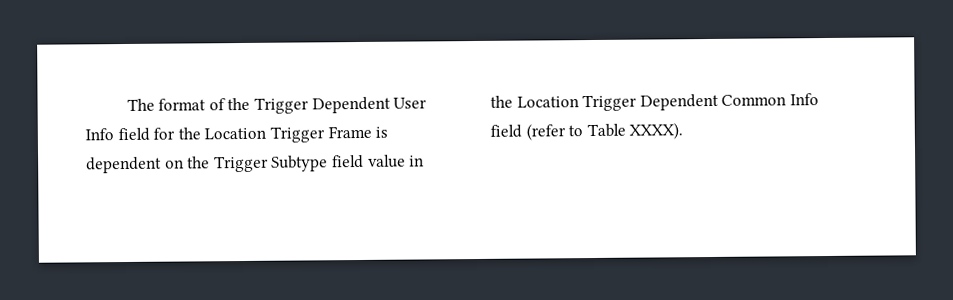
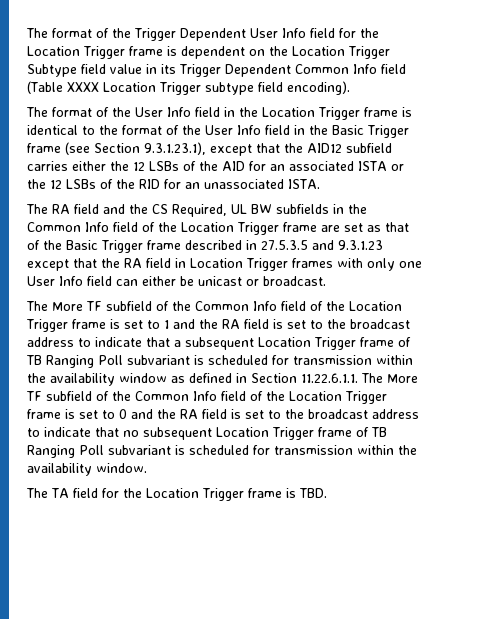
[327,125,372,139] Frame -> [129,46,163,56] frame
(211, 162) none -> [292,46,345,56] Location
[490,95,579,108] the Location -> [161,64,176,74] its
[525,122,684,141] (refer to Table XXXX). -> [27,81,350,95] [26,107,412,120] [27,125,409,138] [27,142,392,156] [27,161,404,171] [27,179,320,189] [26,204,367,217] [27,222,409,235] [27,240,383,253] [27,258,422,271] [27,276,326,286] [26,301,402,311] [26,319,410,332] [27,337,411,350] [26,355,413,368] [27,373,418,386] [26,391,387,404] [27,409,419,419] [27,427,387,440] [27,445,417,458] [27,463,147,476] [26,488,327,501] (Table XXXX Location Trigger subtype field encoding). // The format of the User Info field in the Location Trigger frame is identical to the format of the User Info field in the Basic Trigger frame (see Section 9.3.1.23.1), except that the AID12 subfield carries either the 12 LSBs of the AID for an associated ISTA or the 12 LSBs of the RID for an unassociated ISTA. // The RA field and the CS Required, UL BW subfields in the Common Info field of the Location Trigger frame are set as that of the Basic Trigger frame described in 27.5.3.5 and 9.3.1.23 except that the RA field in Location Trigger frames with only one User Info field can either be unicast or broadcast. // The More TF subfield of the Common Info field of the Location Trigger frame is set to 1 and the RA field is set to the broadcast address to indicate that a subsequent Location Trigger frame of TB Ranging Poll subvariant is scheduled for transmission within the availability window as defined in Section 11.22.6.1.1. The More TF subfield of the Common Info field of the Location Trigger frame is set to 0 and the RA field is set to the broadcast address to indicate that no subsequent Location Trigger frame of TB Ranging Poll subvariant is scheduled for transmission within the availability window. // The TA field for the Location Trigger frame is TBD.

